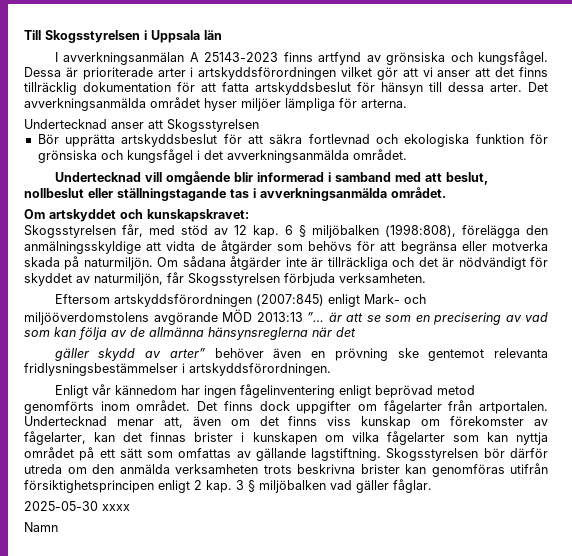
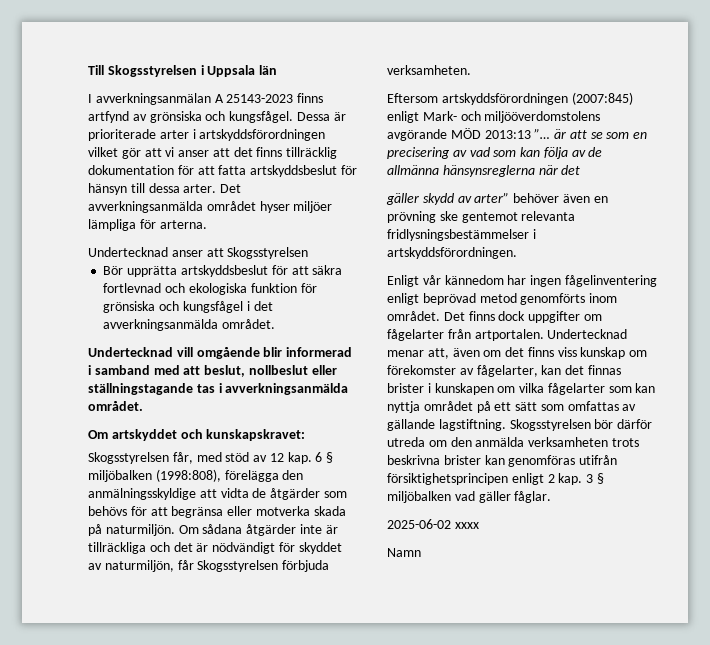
[24,501,98,511] 2025-05-30 -> [387,519,451,529] 2025-06-02

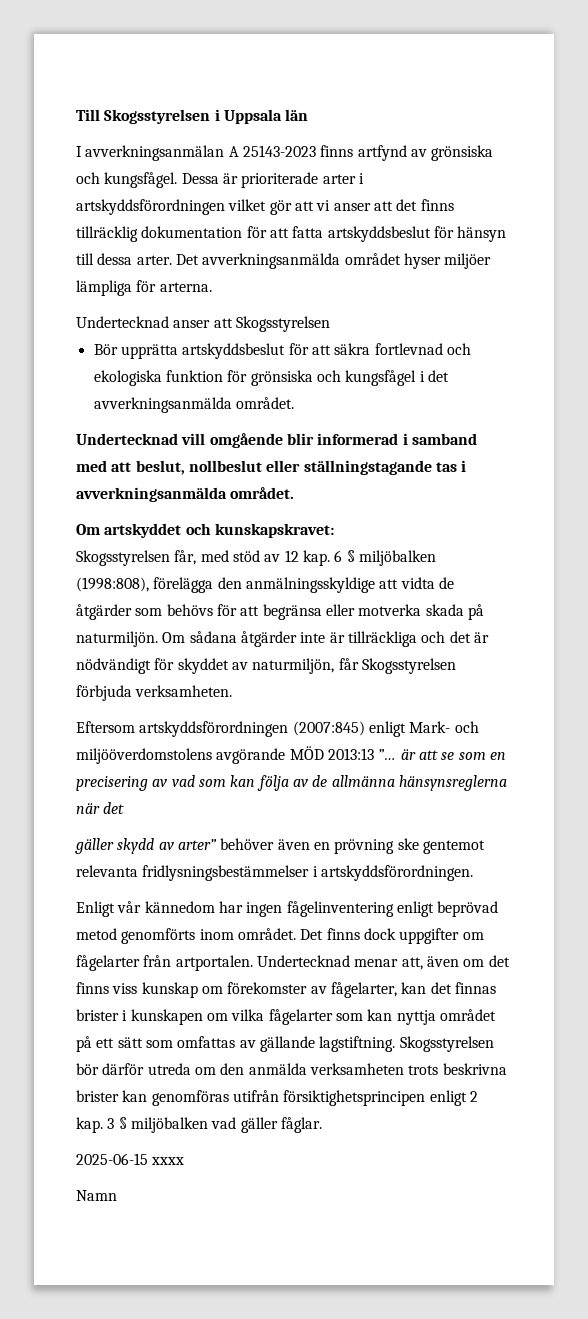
[387,519,451,529] 2025-06-02 -> [76,1153,148,1165] 2025-06-15

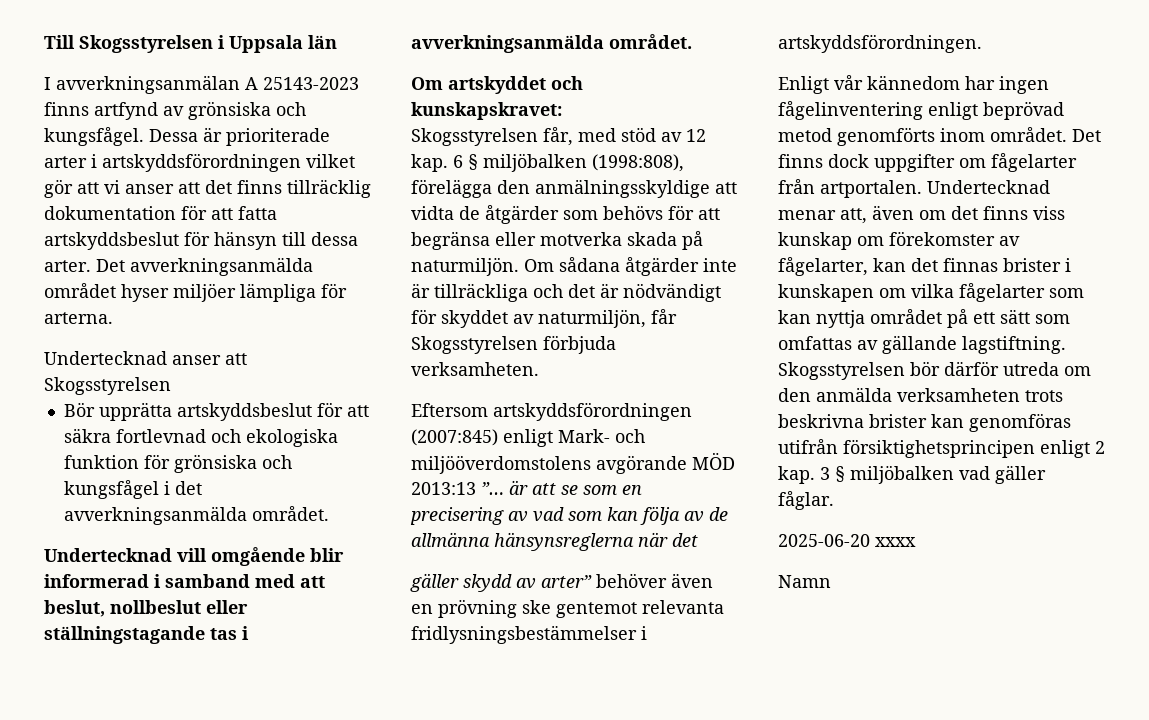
[76,1153,148,1165] 2025-06-15 -> [778,534,870,547] 2025-06-20

